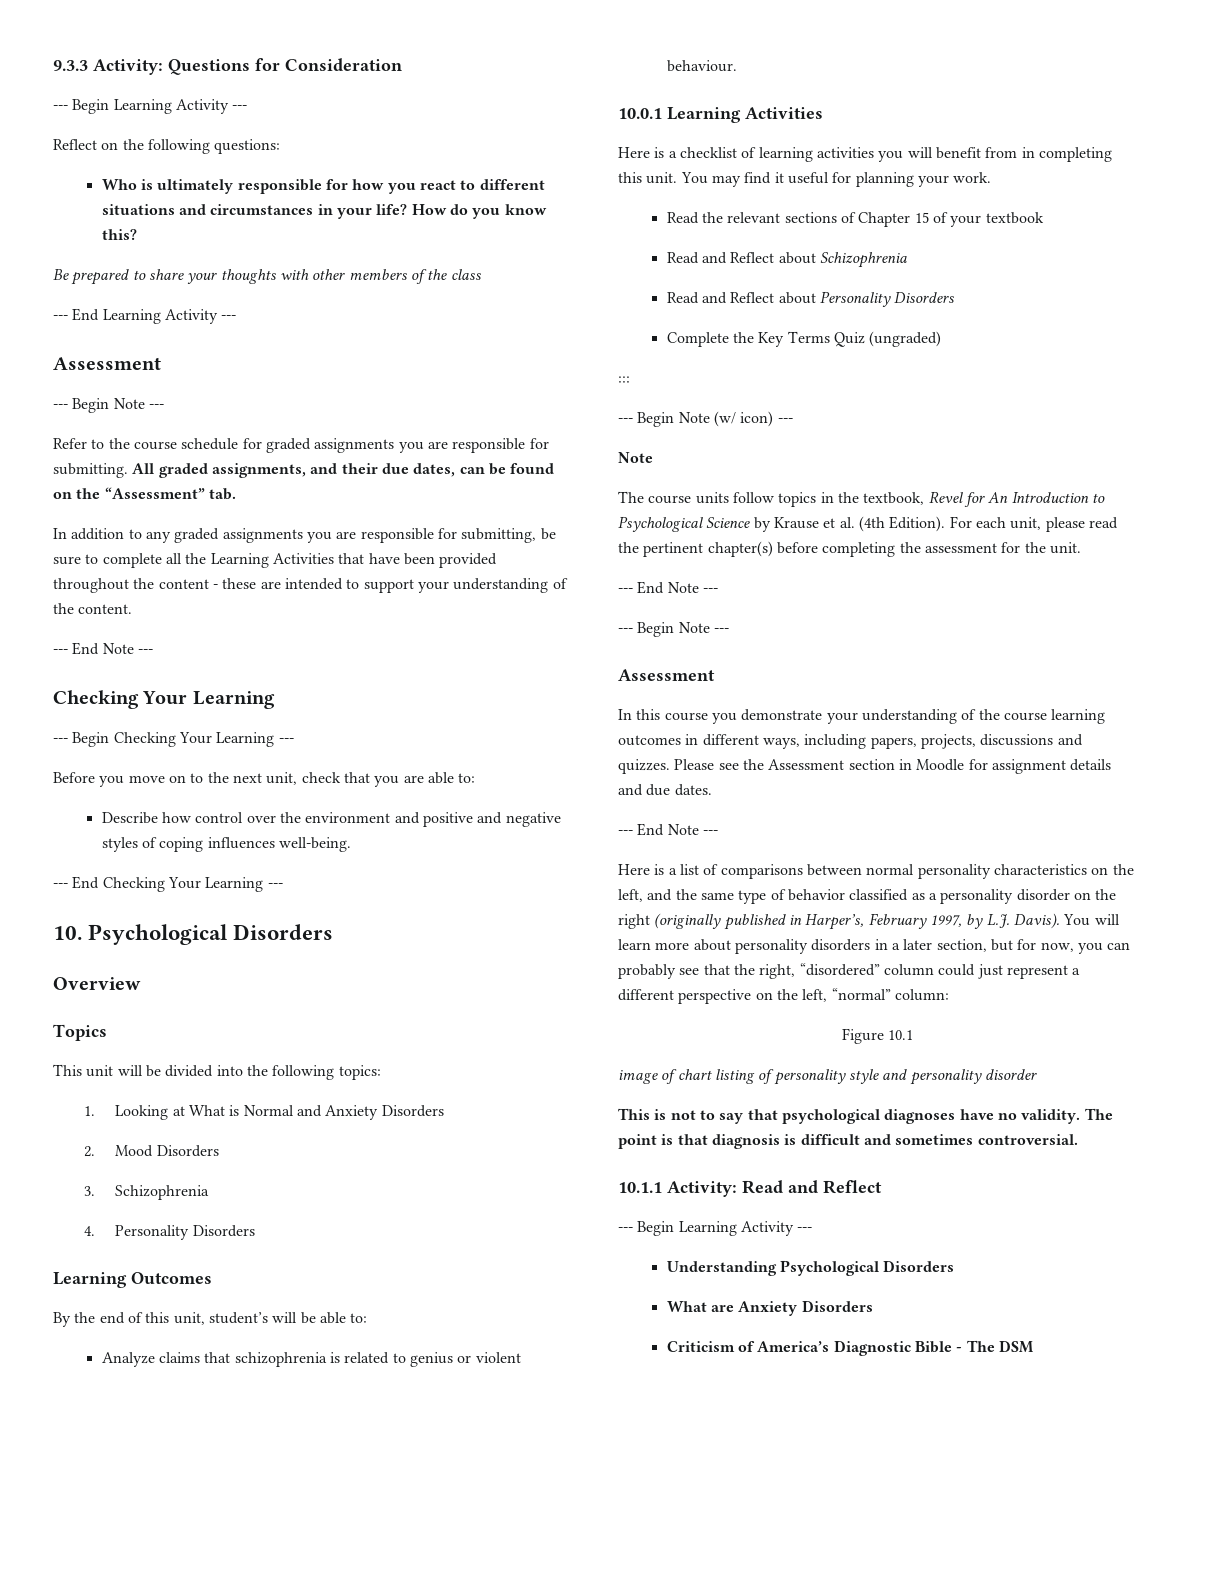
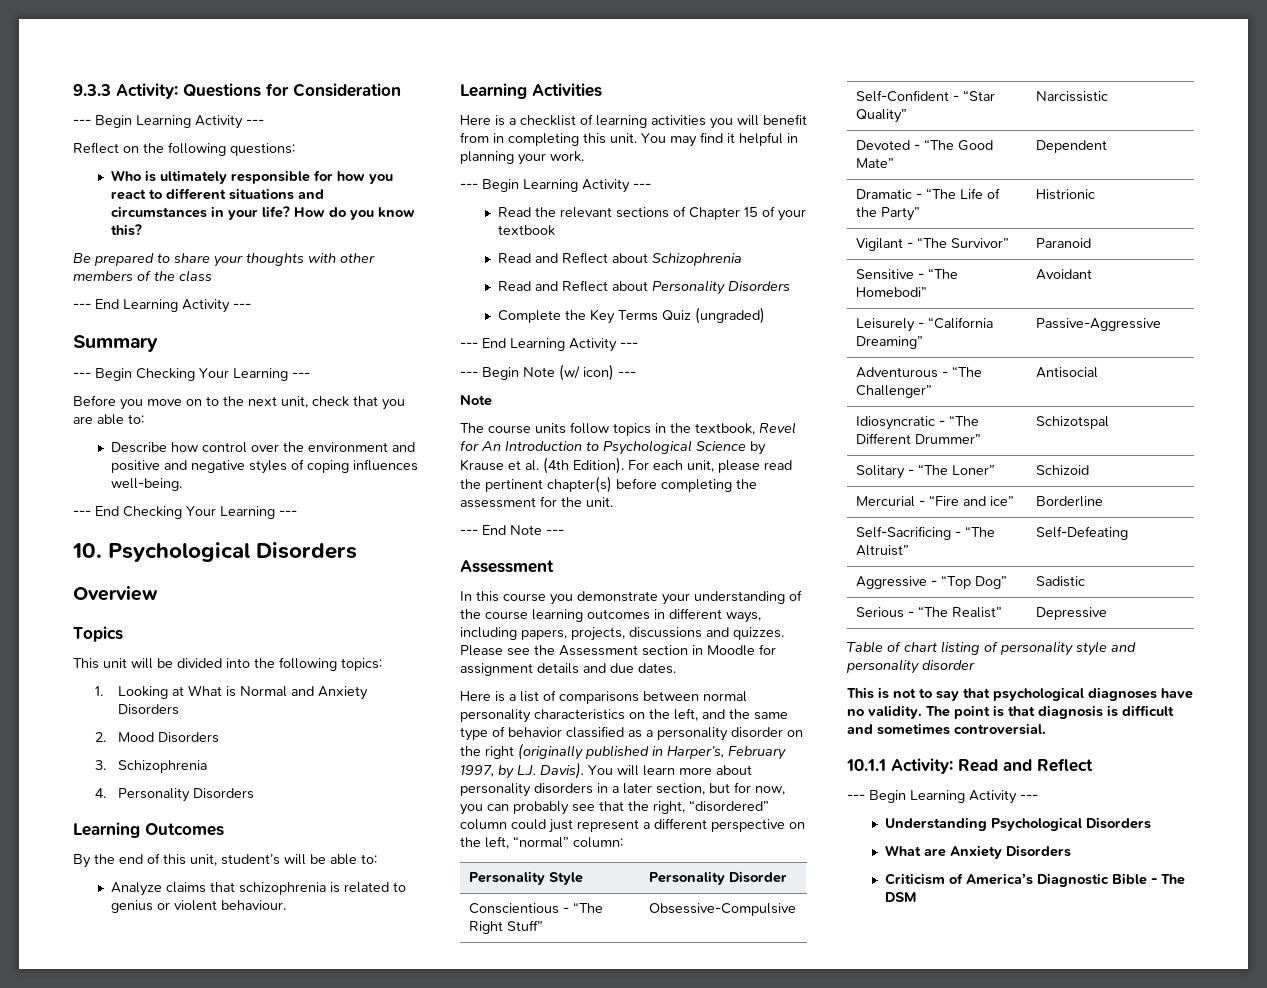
[53,357,161,370] [53,398,164,413] [53,438,549,453] [53,463,555,478] [53,487,236,500] [53,528,556,543] [53,553,498,568] [53,578,568,593] [53,603,133,614] [53,642,153,655] [53,690,275,709] Assessment // --- Begin Note --- // Refer to the course schedule for graded assignments you are responsible for submitting. All graded assignments, and their due dates, can be found on the “Assessment” tab. // In addition to any graded assignments you are responsible for submitting, be sure to complete all the Learning Activities that have been provided throughout the content - these are intended to support your understanding of the content. // --- End Note --- // Checking Your Learning -> [73,335,158,352] Summary
[618,108,662,119] 10.0.1 -> (287, 905) none
[787,172,852,184] useful for -> [739,132,798,146] helpful in
(992, 177) none -> [460,179,651,193] // --- Begin Learning Activity ---
[618,376,630,383] ::: -> [460,338,638,352] --- End Learning Activity ---
[618,622,729,637] // --- Begin Note --- -> (564, 532) none
[618,823,718,836] // --- End Note --- -> (676, 668) none
[841,1028,914,1044] [618,1070,658,1084] // Figure 10.1 // image -> [468,871,583,885] [648,871,787,885] [468,902,603,914] [468,920,543,934] [648,903,796,916] [855,90,995,102] [855,109,907,123] [1035,91,1108,102] [855,139,993,151] [855,158,894,168] [1035,140,1107,153] [855,188,1000,199] [855,207,920,221] [1035,189,1095,200] [855,237,1009,251] [1035,238,1091,248] [855,268,958,280] [855,287,927,297] [1035,269,1092,280] [855,317,993,332] [855,336,923,349] [1035,318,1161,331] [855,366,982,378] [855,385,932,398] [1035,367,1098,378] [855,415,979,430] [855,433,981,444] [1035,416,1109,429] [855,464,995,479] [1035,465,1089,475] [855,495,1014,507] [1035,496,1103,507] [855,526,995,540] [855,545,909,556] [1035,526,1128,540] [855,575,1007,589] [1035,576,1085,587] [855,606,1002,618] [1035,607,1107,620] [847,641,883,653] // Personality Style | Personality Disorder // Conscientious - “The Right Stuff” | Obsessive-Compulsive // Self-Confident - “Star Quality” | Narcissistic // Devoted - “The Good Mate” | Dependent // Dramatic - “The Life of the Party” | Histrionic // Vigilant - “The Survivor” | Paranoid // Sensitive - “The Homebodi” | Avoidant // Leisurely - “California Dreaming” | Passive-Aggressive // Adventurous - “The Challenger” | Antisocial // Idiosyncratic - “The Different Drummer” | Schizotspal // Solitary - “The Loner” | Schizoid // Mercurial - “Fire and ice” | Borderline // Self-Sacrificing - “The Altruist” | Self-Defeating // Aggressive - “Top Dog” | Sadistic // Serious - “The Realist” | Depressive // Table

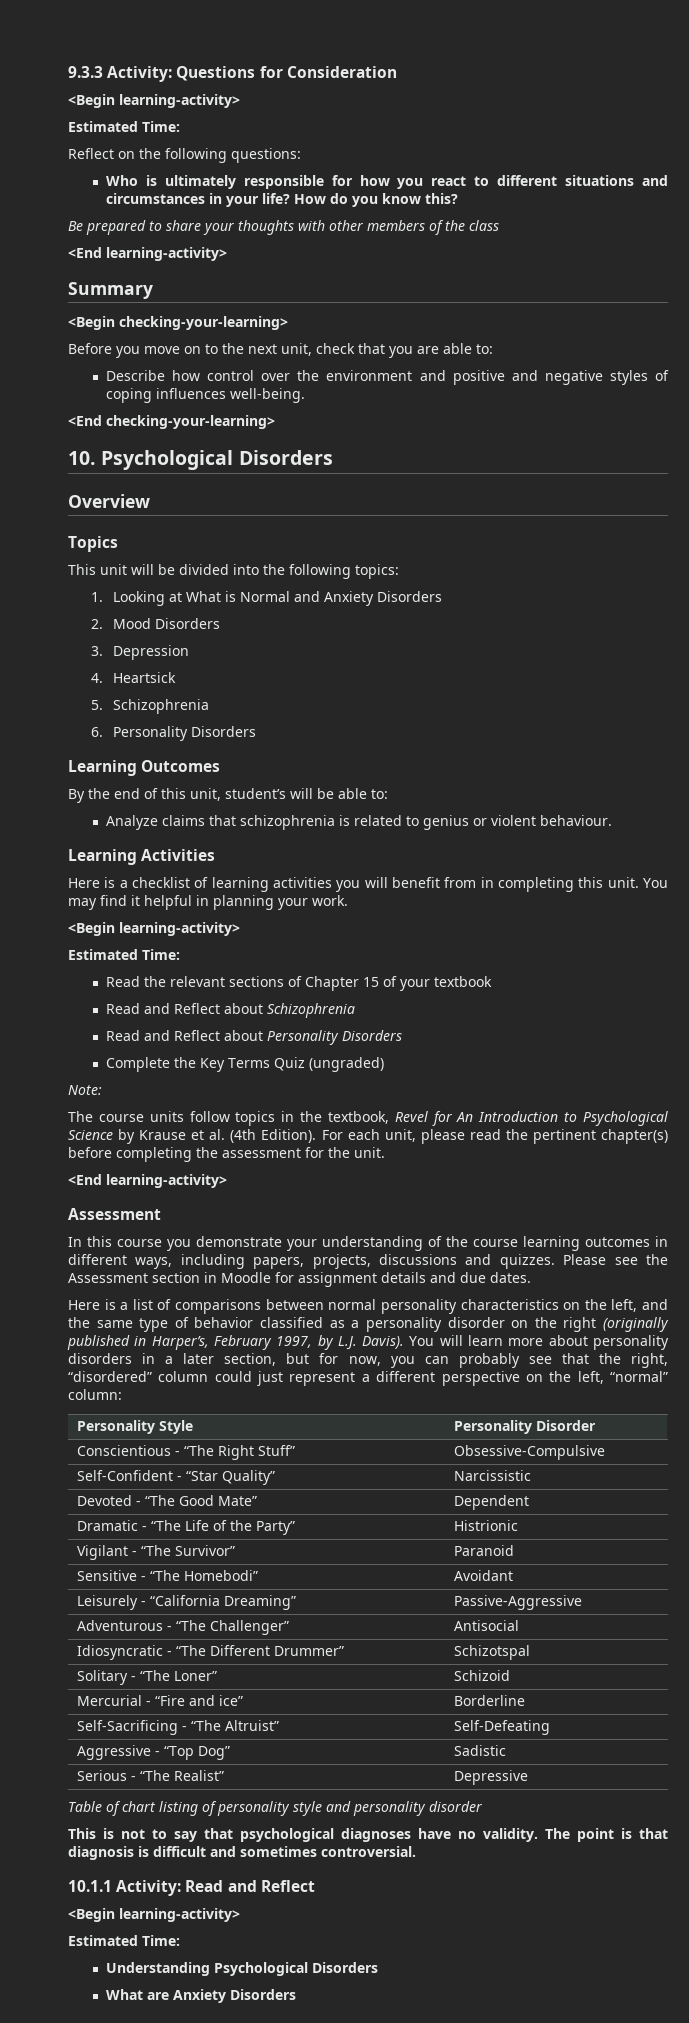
[73,115,264,129] --- Begin Learning Activity --- -> [68,94,240,108] [68,121,180,132] <Begin learning-activity> // Estimated Time:
[73,299,251,313] [73,335,158,352] [73,368,310,381] --- End Learning Activity --- // Summary // --- Begin Checking Your Learning --- -> [68,247,227,261] [68,282,153,299] [68,316,288,330] <End learning-activity> // Summary // <Begin checking-your-learning>
[73,506,297,519] --- End Checking Your Learning --- -> [68,415,275,429] <End checking-your-learning>
[117,760,207,773] [95,788,107,798] Schizophrenia // 4. -> [113,645,190,660] [90,672,177,683] [90,699,210,714] [90,727,103,737] Depression // 4. Heartsick // 5. Schizophrenia // 6.
[460,179,651,193] --- Begin Learning Activity --- -> [68,922,240,936] [68,949,180,960] <Begin learning-activity> // Estimated Time:
[460,338,638,352] [460,364,636,381] [460,395,492,406] --- End Learning Activity --- // --- Begin Note (w/ icon) --- // Note -> [68,1085,102,1095] Note:
[460,525,564,535] --- End Note --- -> [68,1174,227,1188] <End learning-activity>
[847,790,1038,804] --- Begin Learning Activity --- -> [68,1908,240,1922] [68,1935,180,1946] <Begin learning-activity> // Estimated Time:
[885,873,1186,887] [885,892,917,902] // Criticism of America’s Diagnostic Bible - The DSM -> (296, 1994) none

